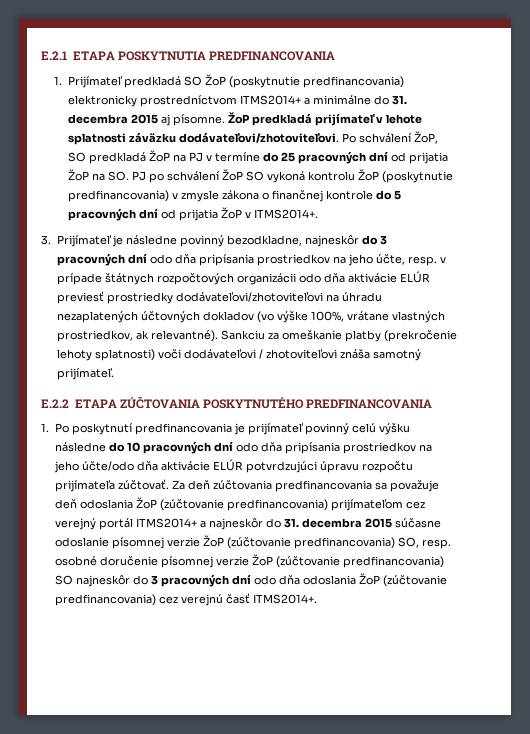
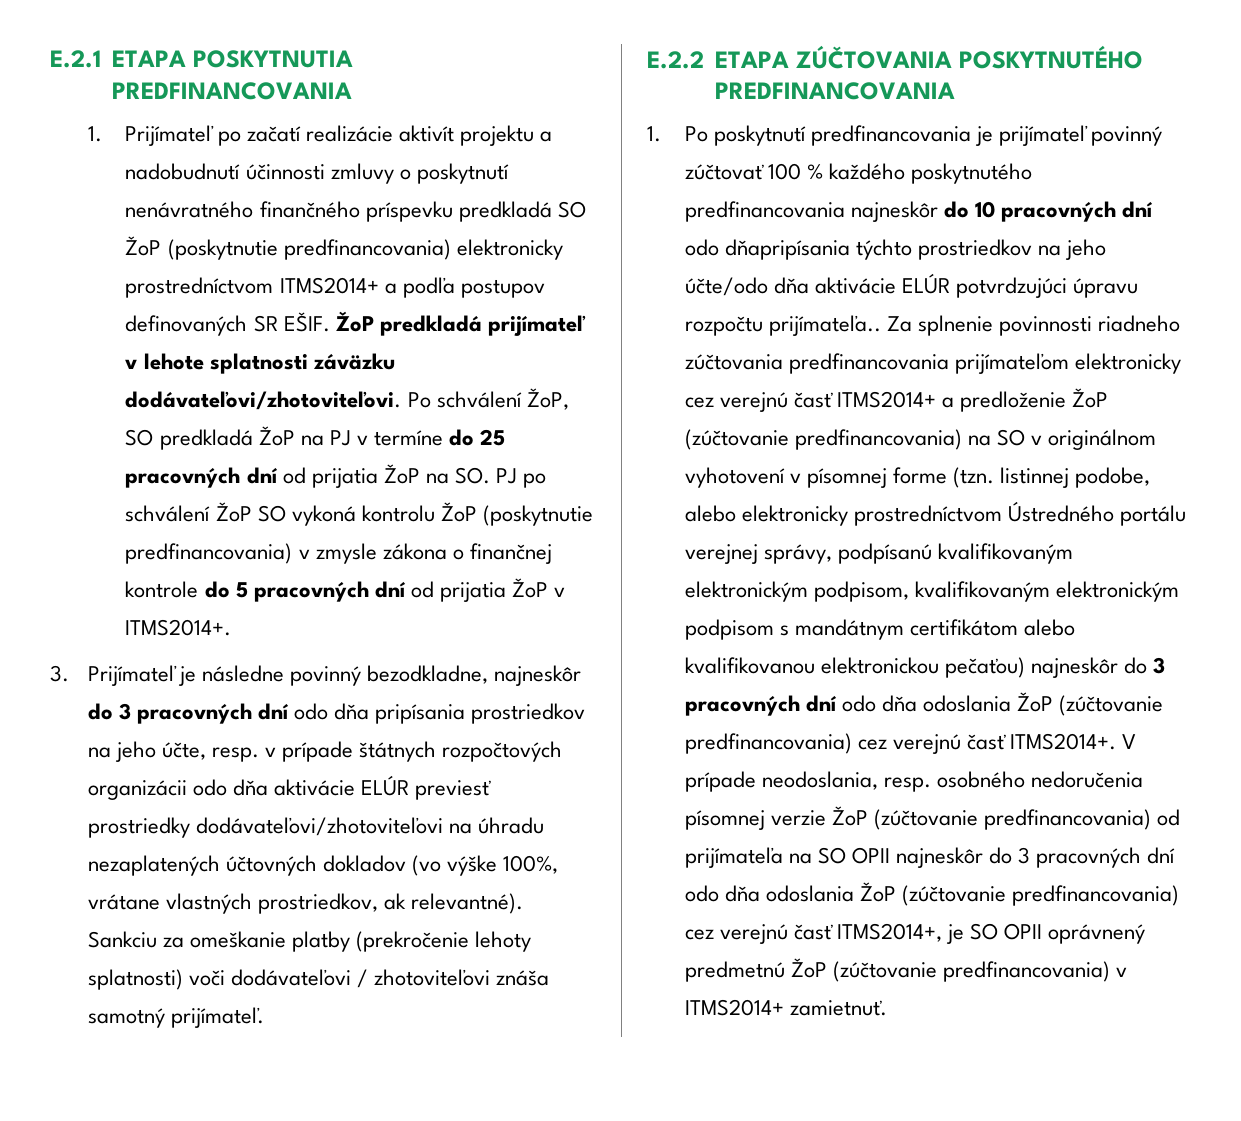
(122, 82) none -> [217,125,552,146] [125,163,509,184] [125,201,453,222] po začatí realizácie aktivít projektu a nadobudnutí účinnosti zmluvy o poskytnutí nenávratného finančného príspevku
[312,95,407,105] [67,114,225,126] minimálne do 31. decembra 2015 aj písomne. -> [402,277,545,298] [125,312,330,336] podľa postupov definovaných SR EŠIF.
[351,423,410,435] [54,442,106,452] celú výšku následne -> [684,163,1033,184] [684,201,938,222] zúčtovať 100 % každého poskytnutého predfinancovania najneskôr
[260,442,340,454] dňa pripísania -> [724,239,912,260] dňapripísania týchto
[54,479,439,492] [54,497,425,511] [54,518,441,530] [54,535,451,549] [54,554,444,568] [54,575,73,585] prijímateľa zúčtovať. Za deň zúčtovania predfinancovania sa považuje deň odoslania ŽoP (zúčtovanie predfinancovania) prijímateľom cez verejný portál ITMS2014+ a najneskôr do 31. decembra 2015 súčasne odoslanie písomnej verzie ŽoP (zúčtovanie predfinancovania) SO, resp. osobné doručenie písomnej verzie ŽoP (zúčtovanie predfinancovania) SO -> [768,315,1181,336] [684,353,1181,374] [684,388,1109,412] [684,429,1157,450] [684,467,1151,488] [684,501,1187,526] [684,543,1073,564] [684,581,1179,602] [684,619,1076,640] [684,657,1025,678] prijímateľa.. Za splnenie povinnosti riadneho zúčtovania predfinancovania prijímateľom elektronicky cez verejnú časť ITMS2014+ a predloženie ŽoP (zúčtovanie predfinancovania) na SO v originálnom vyhotovení v písomnej forme (tzn. listinnej podobe, alebo elektronicky prostredníctvom Ústredného portálu verejnej správy, podpísanú kvalifikovaným elektronickým podpisom, kvalifikovaným elektronickým podpisom s mandátnym certifikátom alebo kvalifikovanou elektronickou pečaťou)
(317, 599) none -> [1122,734,1137,749] [684,771,1144,792] [684,806,1181,830] [684,847,1176,868] [684,882,1180,906] [684,923,1146,944] [684,958,1128,982] [684,999,887,1016] V prípade neodoslania, resp. osobného nedoručenia písomnej verzie ŽoP (zúčtovanie predfinancovania) od prijímateľa na SO OPII najneskôr do 3 pracovných dní odo dňa odoslania ŽoP (zúčtovanie predfinancovania) cez verejnú časť ITMS2014+, je SO OPII oprávnený predmetnú ŽoP (zúčtovanie predfinancovania) v ITMS2014+ zamietnuť.

